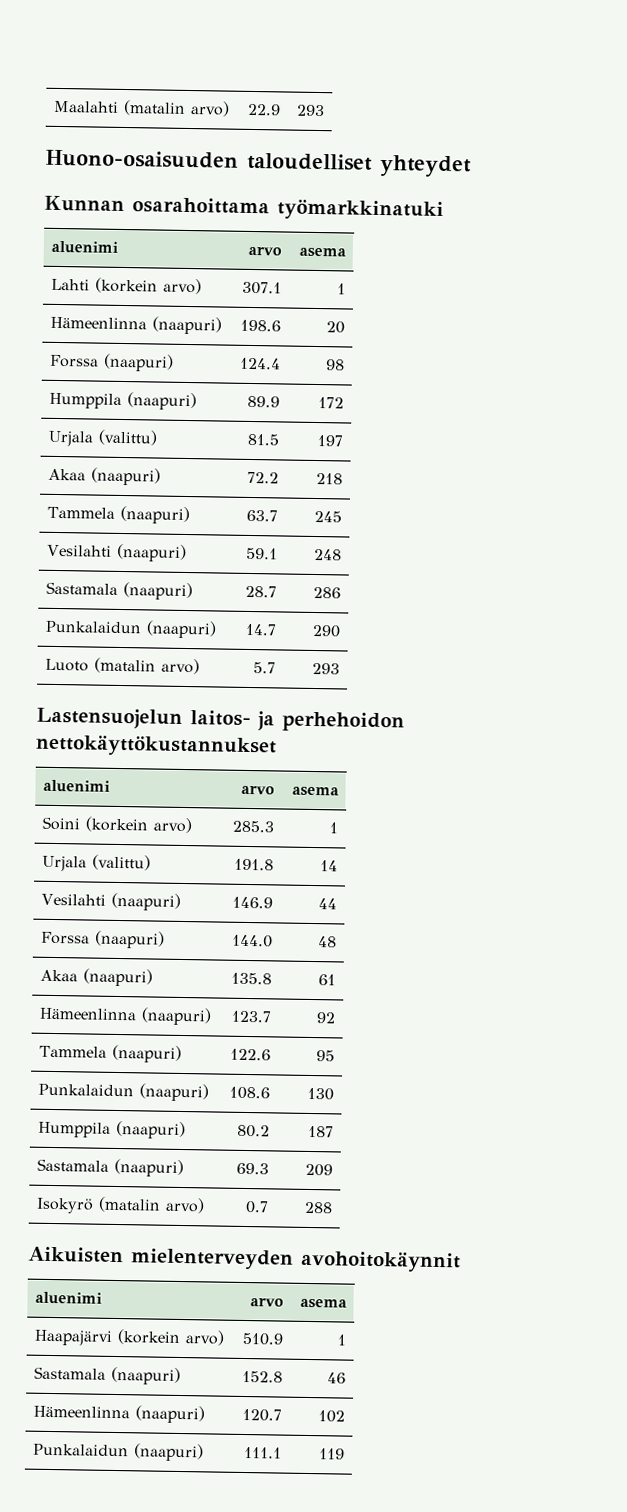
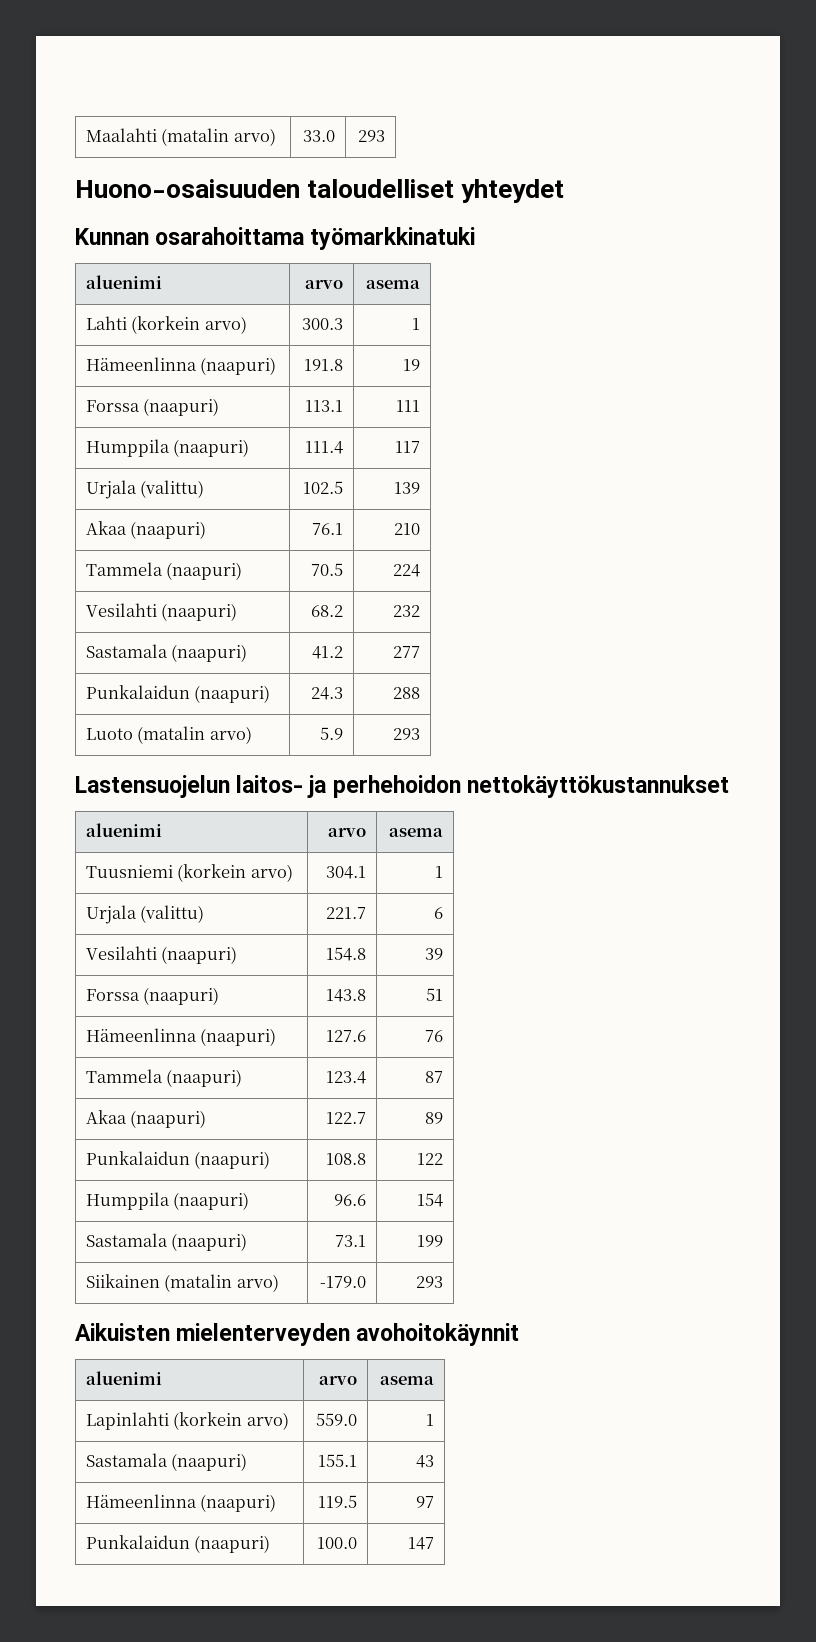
[246,103,281,116] 22.9 -> [303,130,336,142] 33.0
[241,281,282,295] 307.1 -> [302,318,344,330] 300.3
[239,319,281,332] [325,321,345,334] [50,353,175,372] [239,357,281,370] [324,359,345,371] [49,392,198,411] [246,395,280,408] [317,397,344,409] [48,429,159,447] [246,433,279,446] [316,435,343,447] [48,467,162,486] [246,471,279,484] [315,472,343,485] [47,505,191,525] [245,509,278,522] [313,510,342,523] [47,543,188,563] [245,547,278,560] [313,548,342,561] [46,581,194,601] [244,585,277,598] [312,586,341,599] [45,620,218,639] [244,623,277,636] [311,624,341,638] 198.6 | 20 // Forssa (naapuri) | 124.4 | 98 // Humppila (naapuri) | 89.9 | 172 // Urjala (valittu) | 81.5 | 197 // Akaa (naapuri) | 72.2 | 218 // Tammela (naapuri) | 63.7 | 245 // Vesilahti (naapuri) | 59.1 | 248 // Sastamala (naapuri) | 28.7 | 286 // Punkalaidun (naapuri) | 14.7 | 290 -> [304,359,344,371] [403,359,421,371] [85,398,220,416] [305,400,344,412] [396,400,421,412] [85,439,250,457] [305,441,344,454] [395,441,421,453] [85,480,205,499] [303,481,344,494] [394,482,421,494] [85,521,207,539] [312,523,344,535] [394,523,421,535] [85,562,243,580] [311,563,344,576] [393,564,421,577] [85,603,238,621] [311,605,344,617] [393,605,421,617] [85,644,248,662] [312,646,344,659] [393,646,421,658] [85,685,271,703] [311,687,344,700] [393,687,421,699] 191.8 | 19 // Forssa (naapuri) | 113.1 | 111 // Humppila (naapuri) | 111.4 | 117 // Urjala (valittu) | 102.5 | 139 // Akaa (naapuri) | 76.1 | 210 // Tammela (naapuri) | 70.5 | 224 // Vesilahti (naapuri) | 68.2 | 232 // Sastamala (naapuri) | 41.2 | 277 // Punkalaidun (naapuri) | 24.3 | 288
[252,662,276,674] 5.7 -> [320,727,344,740] 5.9
[42,816,194,834] [231,820,274,833] Soini (korkein arvo) | 285.3 -> [85,864,293,882] [326,866,367,879] Tuusniemi (korkein arvo) | 304.1
[233,858,274,871] [319,860,338,872] [41,892,182,911] [231,896,273,909] [317,898,337,910] [41,930,166,949] [231,934,273,948] [317,936,337,948] [40,968,154,987] [230,972,272,985] [317,974,336,986] [39,1007,213,1026] [230,1010,272,1023] [315,1012,336,1024] [39,1044,183,1063] [229,1048,271,1061] [315,1050,335,1062] [38,1083,210,1102] [228,1086,270,1100] [306,1087,334,1101] [38,1120,187,1140] [236,1124,270,1138] [307,1125,334,1138] [37,1158,185,1178] [235,1162,269,1175] [304,1163,333,1177] [36,1196,206,1214] [244,1200,269,1214] [303,1201,333,1214] 191.8 | 14 // Vesilahti (naapuri) | 146.9 | 44 // Forssa (naapuri) | 144.0 | 48 // Akaa (naapuri) | 135.8 | 61 // Hämeenlinna (naapuri) | 123.7 | 92 // Tammela (naapuri) | 122.6 | 95 // Punkalaidun (naapuri) | 108.6 | 130 // Humppila (naapuri) | 80.2 | 187 // Sastamala (naapuri) | 69.3 | 209 // Isokyrö (matalin arvo) | 0.7 | 288 -> [326,907,367,919] [434,907,444,919] [85,946,238,964] [326,947,367,961] [425,948,444,960] [85,987,220,1005] [326,989,367,1002] [426,988,444,1001] [85,1028,277,1046] [326,1030,367,1042] [425,1030,444,1042] [85,1069,243,1087] [326,1071,367,1084] [425,1071,444,1083] [85,1110,207,1128] [326,1112,367,1124] [425,1112,444,1124] [85,1151,271,1169] [326,1153,367,1165] [417,1153,444,1165] [85,1192,250,1210] [334,1194,367,1206] [417,1193,444,1207] [85,1233,248,1251] [335,1235,367,1247] [417,1235,444,1247] [85,1274,279,1292] [320,1276,367,1288] [416,1276,444,1288] 221.7 | 6 // Vesilahti (naapuri) | 154.8 | 39 // Forssa (naapuri) | 143.8 | 51 // Hämeenlinna (naapuri) | 127.6 | 76 // Tammela (naapuri) | 123.4 | 87 // Akaa (naapuri) | 122.7 | 89 // Punkalaidun (naapuri) | 108.8 | 122 // Humppila (naapuri) | 96.6 | 154 // Sastamala (naapuri) | 73.1 | 199 // Siikainen (matalin arvo) | -179.0 | 293
[34,1329,226,1346] [241,1332,284,1346] Haapajärvi (korkein arvo) | 510.9 -> [85,1412,289,1430] [316,1413,358,1426] Lapinlahti (korkein arvo) | 559.0
[241,1370,283,1383] [326,1372,346,1384] [33,1405,206,1424] [241,1408,282,1422] [317,1410,345,1423] [33,1443,205,1462] [243,1446,282,1459] [318,1448,345,1460] 152.8 | 46 // Hämeenlinna (naapuri) | 120.7 | 102 // Punkalaidun (naapuri) | 111.1 | 119 -> [318,1454,358,1467] [416,1455,435,1468] [85,1494,277,1512] [318,1495,358,1508] [416,1496,435,1508] [85,1535,271,1553] [317,1537,358,1549] [408,1537,435,1550] 155.1 | 43 // Hämeenlinna (naapuri) | 119.5 | 97 // Punkalaidun (naapuri) | 100.0 | 147

